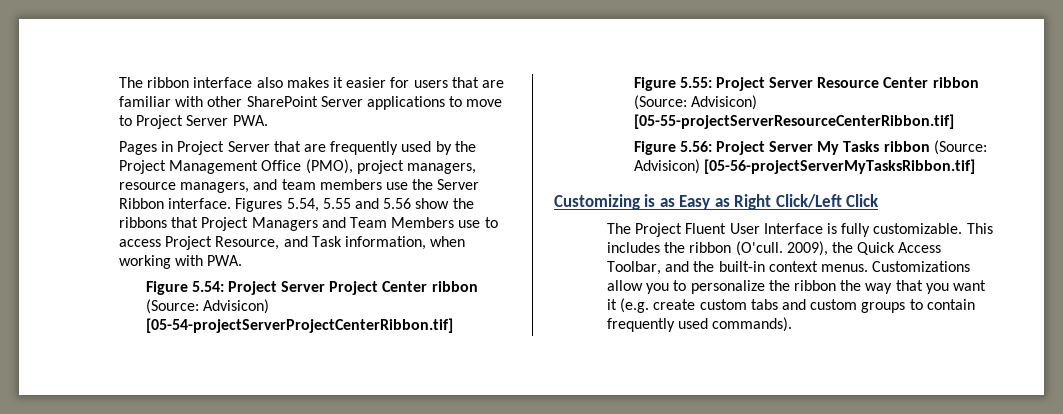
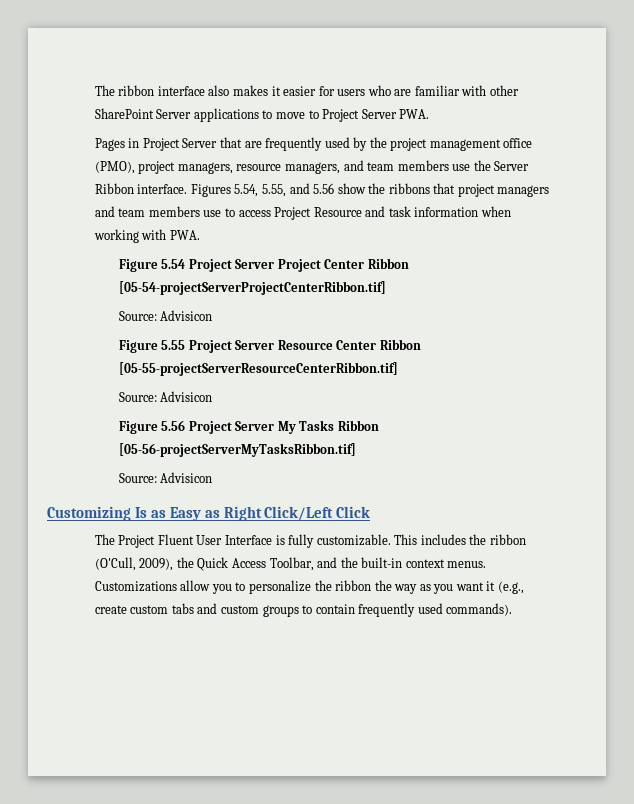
[451,77,479,88] that -> [367,85,391,96] who
[119,160,302,174] Project Management Office -> [390,138,533,151] project management office
[322,198,351,209] 5.55 -> [261,184,286,197] 5.55,
[201,217,498,231] [119,236,426,250] Project Managers and Team Members use to access Project Resource, and Task information, -> [457,184,550,197] [94,206,479,220] project managers and team members use to access Project Resource and task information
[191,281,224,292] 5.54: -> [161,259,186,269] 5.54
[431,281,478,292] [145,299,269,314] ribbon (Source: Advisicon) -> [367,258,409,269] Ribbon
[633,77,712,91] // Figure 5.55: -> [118,310,213,321] [118,340,186,353] // Source: Advisicon // Figure 5.55
[932,77,979,88] [633,95,757,110] ribbon (Source: Advisicon) -> [379,339,421,350] Ribbon
[633,141,712,155] // Figure 5.56: -> [118,391,213,402] [118,420,186,434] // Source: Advisicon // Figure 5.56
[883,140,987,155] [633,159,700,174] ribbon (Source: Advisicon) -> [337,420,379,431] Ribbon
(975, 166) none -> [118,472,213,483] // Source: Advisicon
[644,194,656,207] is -> [134,507,147,518] Is
[735,241,783,256] (O'cull. -> [94,557,136,571] (O'Cull,
[895,280,923,291] that -> [419,584,431,591] as
[620,298,650,313] (e.g. -> [497,581,524,594] (e.g.,

